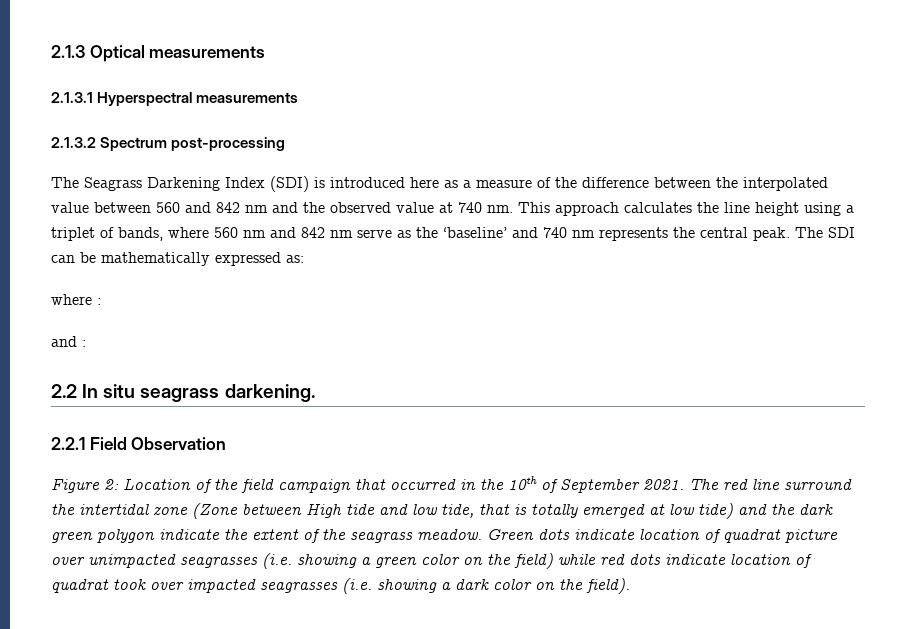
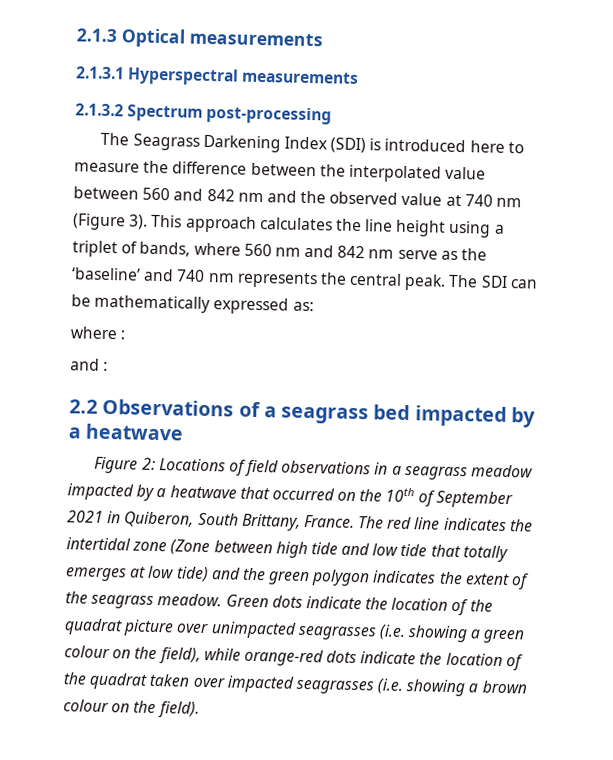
[444,177,551,188] as a measure of -> [507,141,524,154] [74,162,140,173] to measure
[487,205,513,213] nm. -> [496,197,523,208] [72,213,149,231] nm (Figure 3).
[82,384,315,402] [51,437,227,450] [51,478,351,493] In situ seagrass darkening. // 2.2.1 Field Observation // Figure 2: Location of the field campaign -> [102,398,536,428] [68,423,185,441] [94,456,534,481] [67,483,237,501] Observations of a seagrass bed impacted by a heatwave // Figure 2: Locations of field observations in a seagrass meadow impacted by a heatwave
[460,479,476,490] in -> [337,491,357,502] on
[643,479,684,490] 2021. -> [67,510,355,531] 2021 in Quiberon, South Brittany, France.
[784,479,852,490] surround -> [443,517,507,532] indicates
[306,503,342,518] High -> [275,541,308,559] high
[441,504,645,518] tide, that is totally emerged -> [400,543,508,563] [65,566,127,582] tide that totally emerges
[799,504,833,515] dark -> (266, 574) none
[159,529,220,540] indicate -> [372,570,437,584] indicates
[639,529,721,543] location of -> [365,597,493,616] the location of the
[421,553,812,569] [51,579,146,593] color on the field) while red dots indicate location of quadrat took -> [64,645,523,671] [63,672,191,690] colour on the field), while orange-red dots indicate the location of the quadrat taken
[455,579,532,590] dark color -> [481,680,527,694] [63,699,109,713] brown colour

